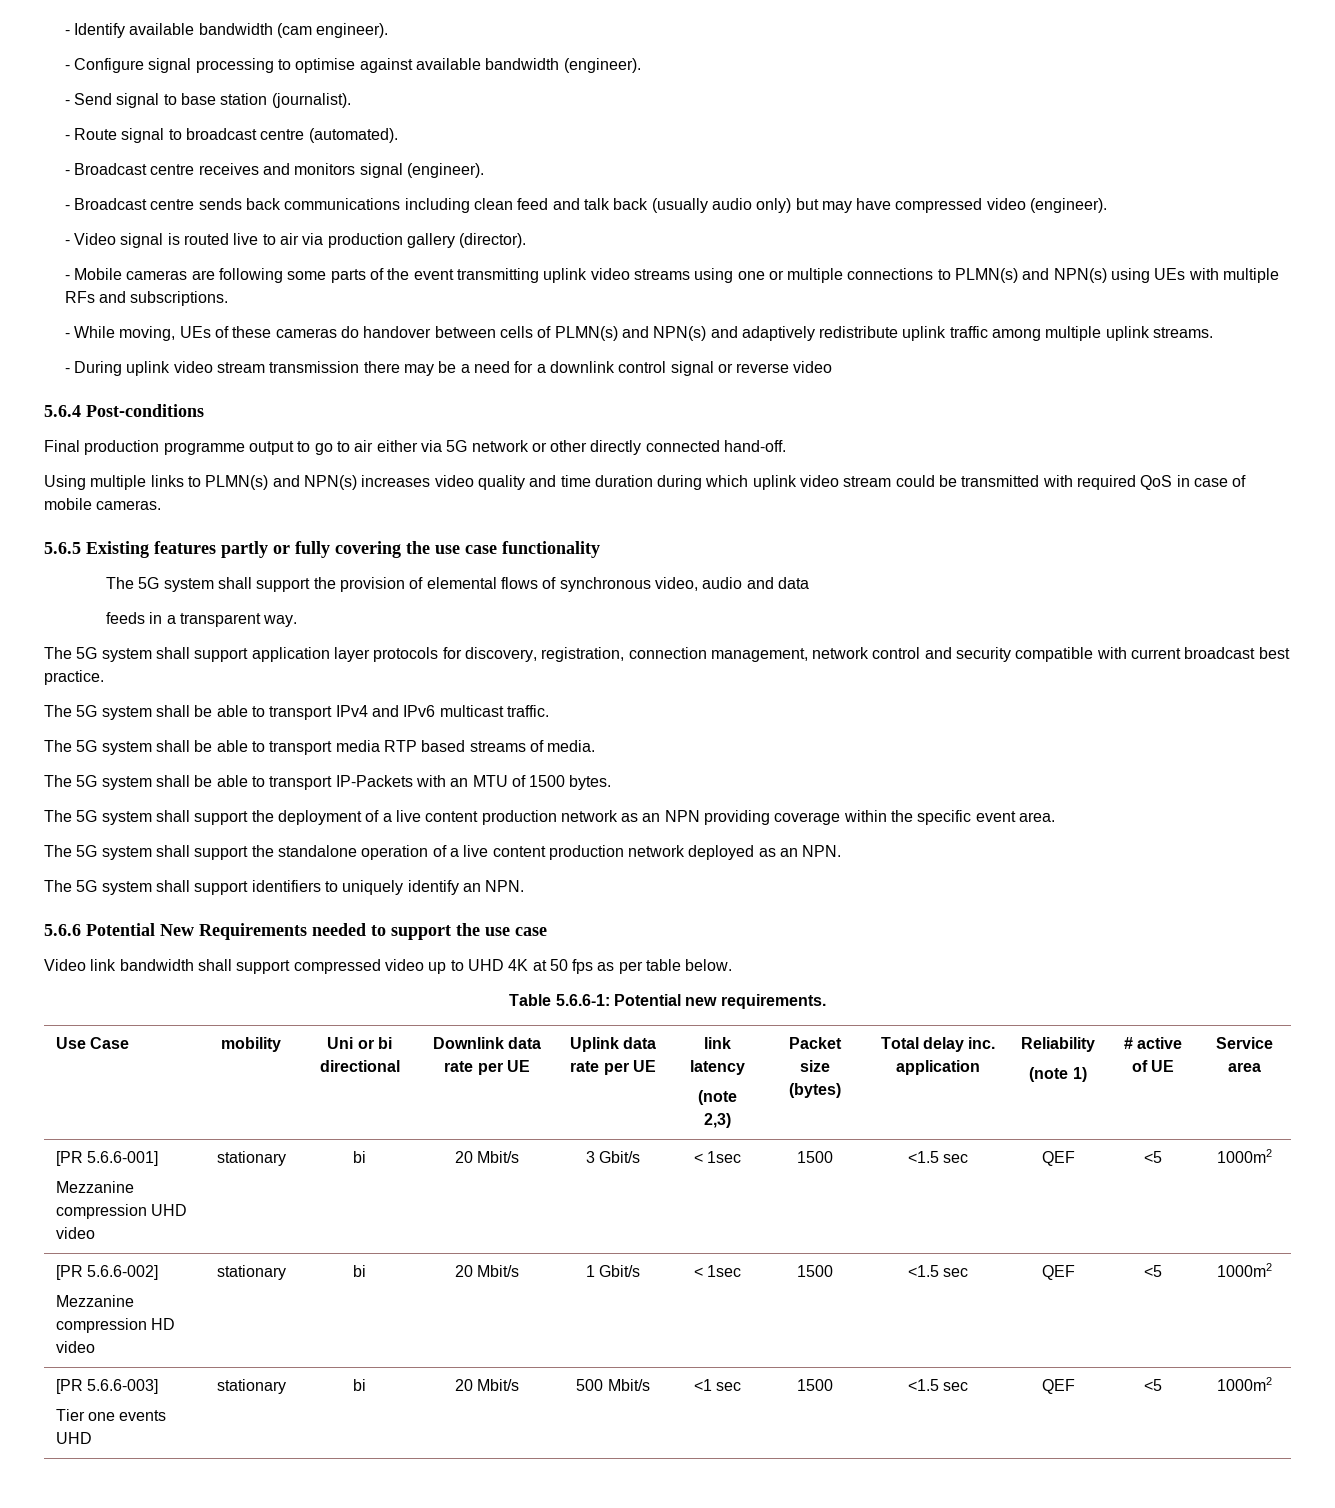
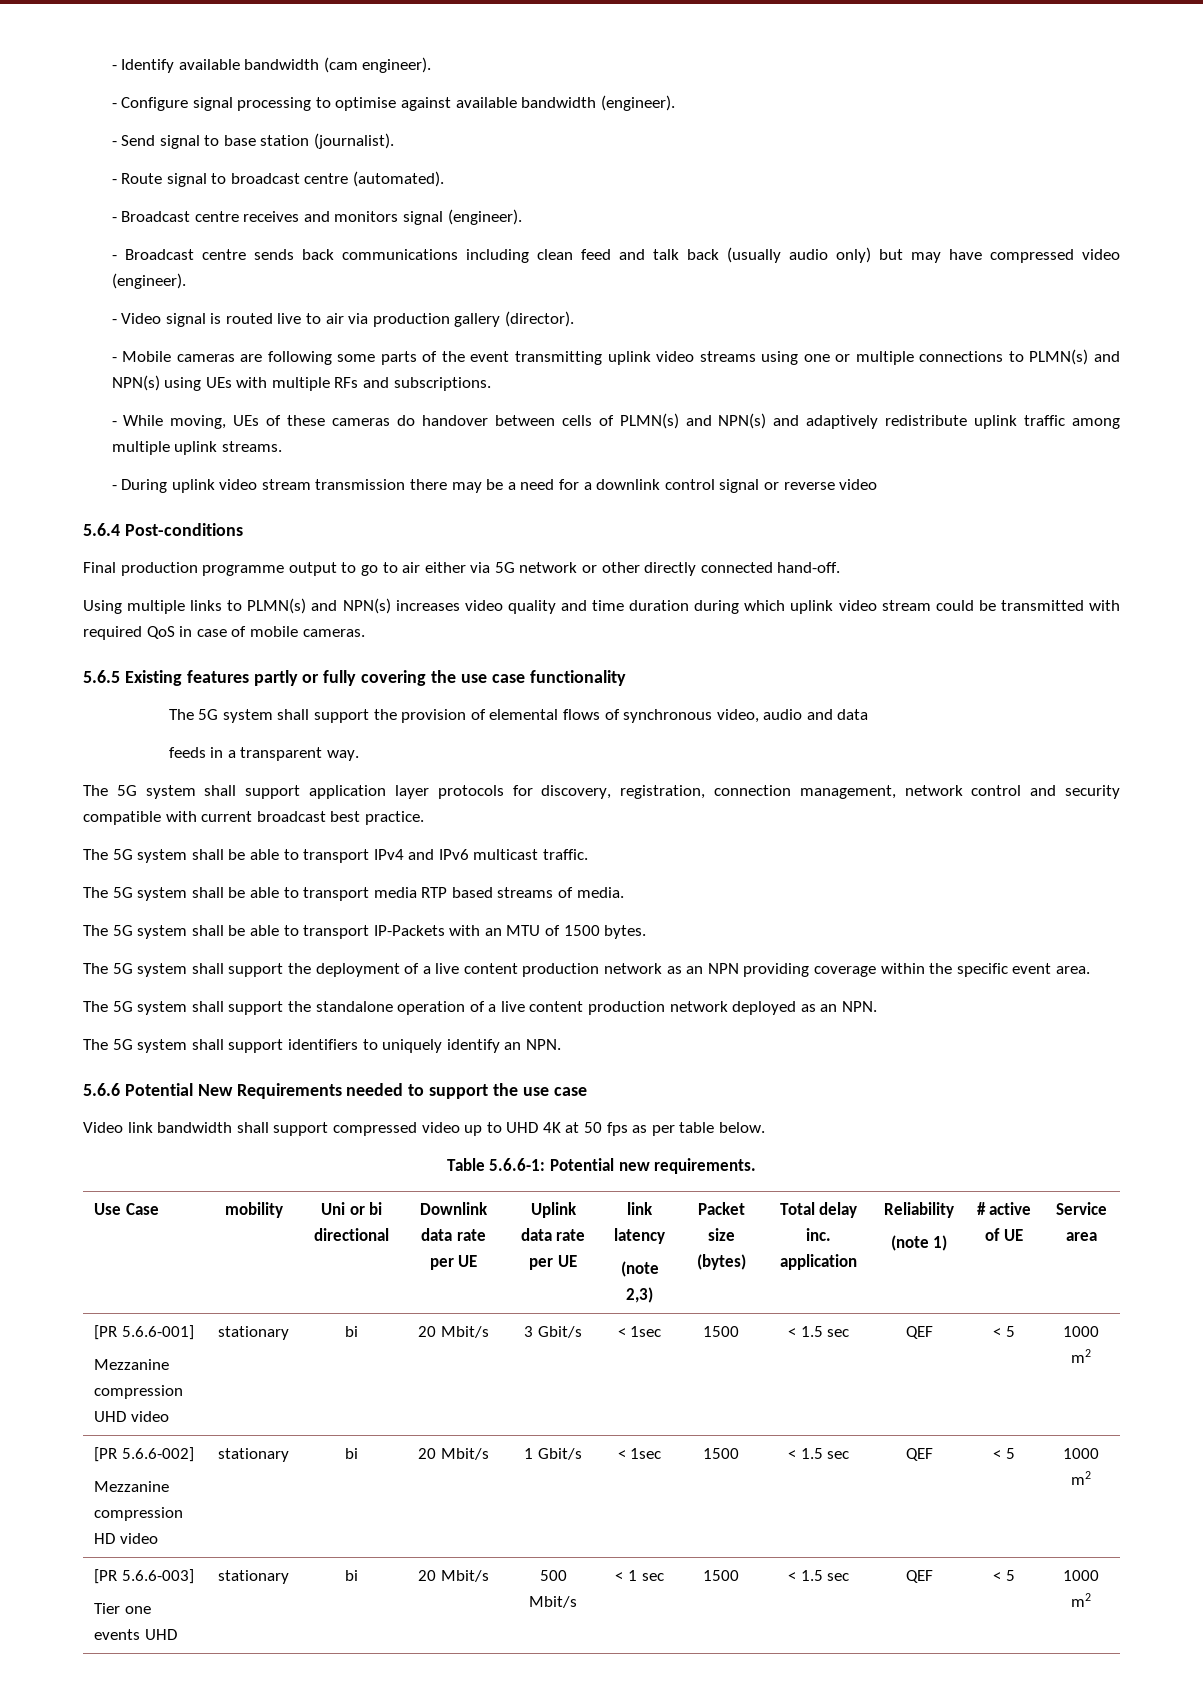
[907,1151,969,1163] [1041,1151,1075,1166] [1144,1151,1162,1163] [1217,1149,1272,1163] <1.5 sec | QEF | <5 | 1000m2 -> [787,1326,850,1337] [905,1326,933,1339] [993,1326,1015,1337] [1063,1326,1099,1337] [1071,1349,1091,1363] < 1.5 sec | QEF | < 5 | 1000 m2
[907,1265,969,1277] [1041,1265,1075,1280] [1144,1265,1162,1277] [1217,1263,1272,1277] <1.5 sec | QEF | <5 | 1000m2 -> [787,1448,850,1459] [905,1448,933,1461] [993,1448,1015,1459] [1063,1448,1099,1459] [1071,1471,1091,1485] < 1.5 sec | QEF | < 5 | 1000 m2
[693,1379,712,1391] <1 -> [615,1570,637,1581] < 1
[907,1379,969,1391] [1041,1379,1075,1394] [1144,1379,1162,1391] [1217,1377,1272,1391] <1.5 sec | QEF | <5 | 1000m2 -> [787,1570,850,1581] [905,1570,933,1583] [993,1570,1015,1581] [1063,1570,1099,1581] [1071,1593,1091,1607] < 1.5 sec | QEF | < 5 | 1000 m2

